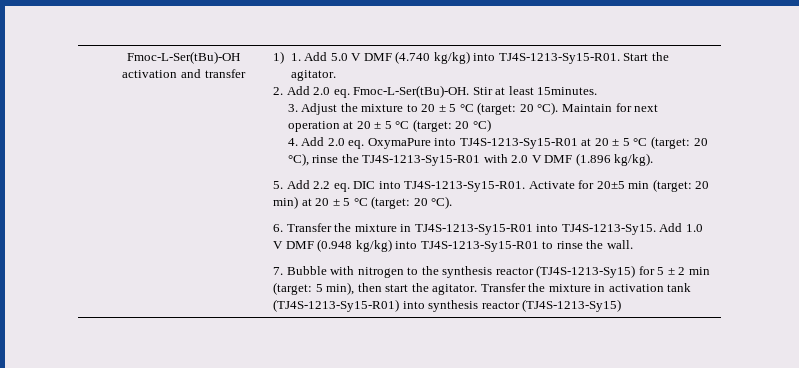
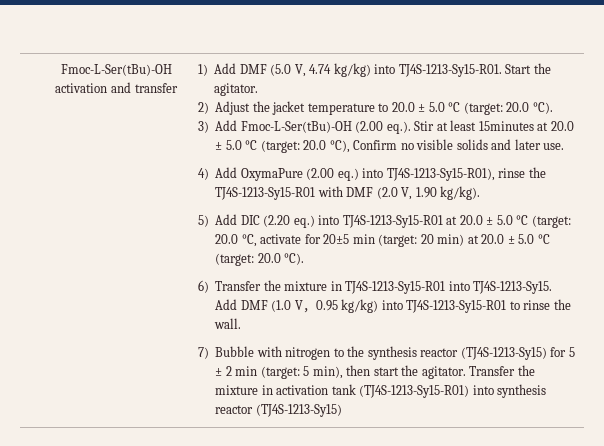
[290,51,431,64] 1. Add 5.0 V DMF (4.740 -> [214,63,332,77] Add DMF (5.0 V, 4.74
[273,85,598,98] [287,102,659,115] [287,119,491,132] [287,136,708,149] [287,153,654,166] [273,180,575,192] 2. Add 2.0 eq. Fmoc-L-Ser(tBu)-OH. Stir at least 15minutes. // 3. Adjust the mixture to 20 ± 5 °C (target: 20 °C). Maintain for next operation at 20 ± 5 °C (target: 20 °C) // 4. Add 2.0 eq. OxymaPure into TJ4S-1213-Sy15-R01 at 20 ± 5 °C (target: 20 °C), rinse the TJ4S-1213-Sy15-R01 with 2.0 V DMF (1.896 kg/kg). // 5. Add 2.2 eq. DIC into TJ4S-1213-Sy15-R01. Activate -> [197,101,553,115] [197,120,574,134] [215,139,565,153] [197,167,546,181] [215,186,481,200] [197,214,571,228] [215,234,302,247] 2) Adjust the jacket temperature to 20.0 ± 5.0 °C (target: 20.0 °C). // 3) Add Fmoc-L-Ser(tBu)-OH (2.00 eq.). Stir at least 15minutes at 20.0 ± 5.0 °C (target: 20.0 °C), Confirm no visible solids and later use. // 4) Add OxymaPure (2.00 eq.) into TJ4S-1213-Sy15-R01), rinse the TJ4S-1213-Sy15-R01 with DMF (2.0 V, 1.90 kg/kg). // 5) Add DIC (2.20 eq.) into TJ4S-1213-Sy15-R01 at 20.0 ± 5.0 °C (target: 20.0 °C, activate
[315,196,453,209] [273,224,284,232] 20 ± 5 °C (target: 20 °C). // 6. -> [481,234,550,244] [215,253,305,266] [197,280,209,293] 20.0 ± 5.0 °C (target: 20.0 °C). // 6)
[685,224,703,232] [273,239,353,252] 1.0 V DMF (0.948 -> [240,300,338,313] DMF (1.0 V，0.95
[273,267,284,275] 7. -> [197,347,209,359] 7)

